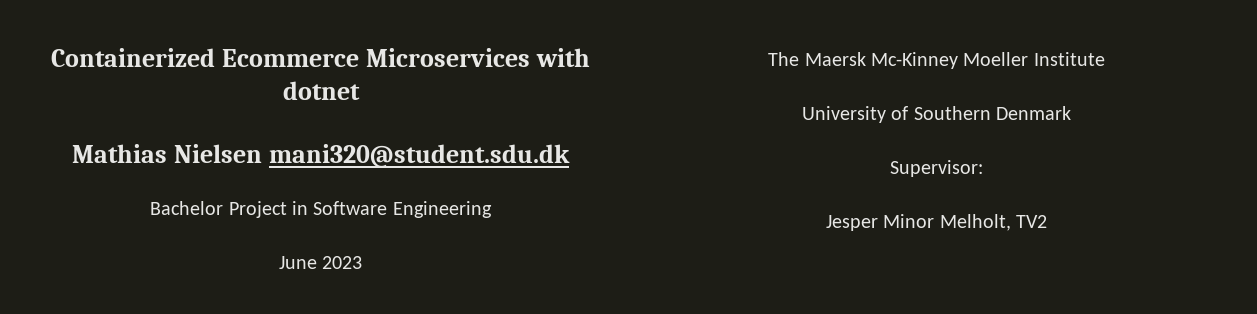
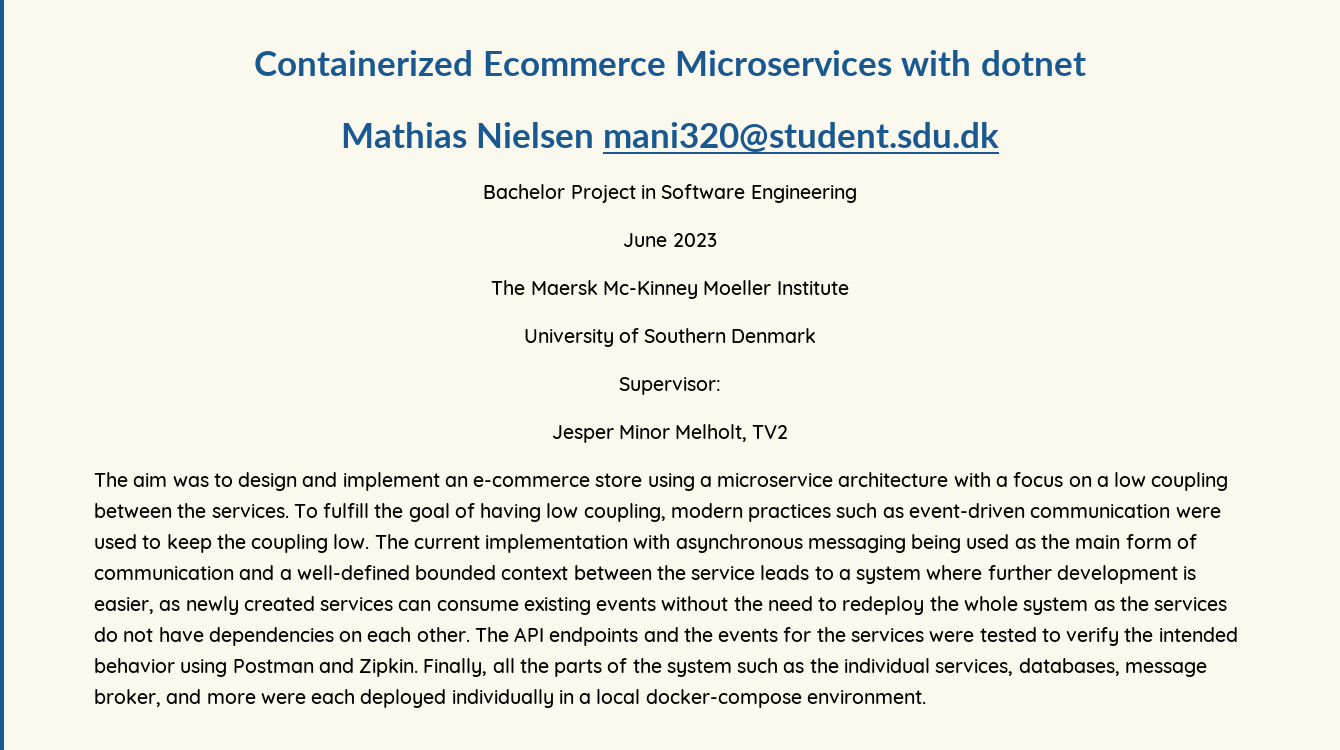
(1048, 221) none -> [94,472,1229,491] [94,503,1221,522] [94,534,1197,553] [94,565,1197,584] [94,596,1228,615] [94,627,1238,646] [94,658,1207,677] [94,689,926,708] // The aim was to design and implement an e-commerce store using a microservice architecture with a focus on a low coupling between the services. To fulfill the goal of having low coupling, modern practices such as event-driven communication were used to keep the coupling low. The current implementation with asynchronous messaging being used as the main form of communication and a well-defined bounded context between the service leads to a system where further development is easier, as newly created services can consume existing events without the need to redeploy the whole system as the services do not have dependencies on each other. The API endpoints and the events for the services were tested to verify the intended behavior using Postman and Zipkin. Finally, all the parts of the system such as the individual services, databases, message broker, and more were each deployed individually in a local docker-compose environment.

